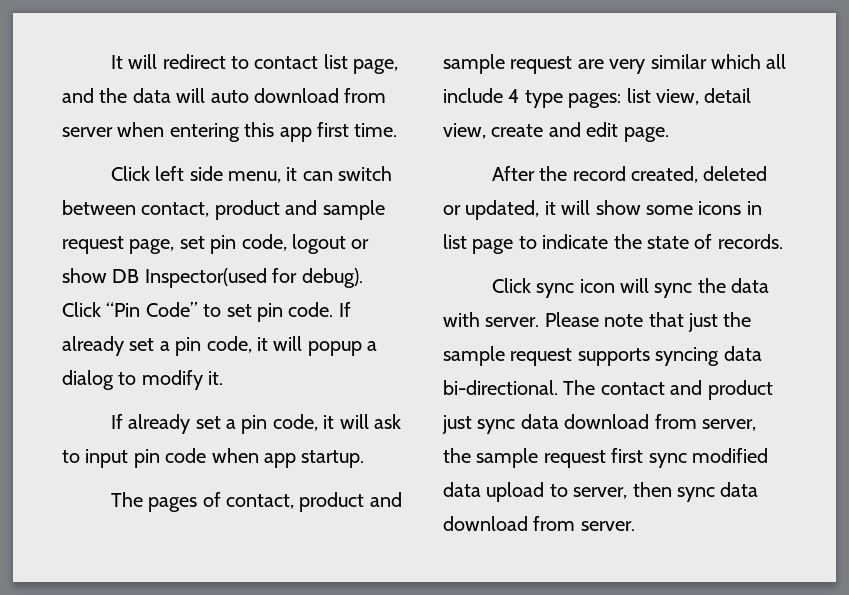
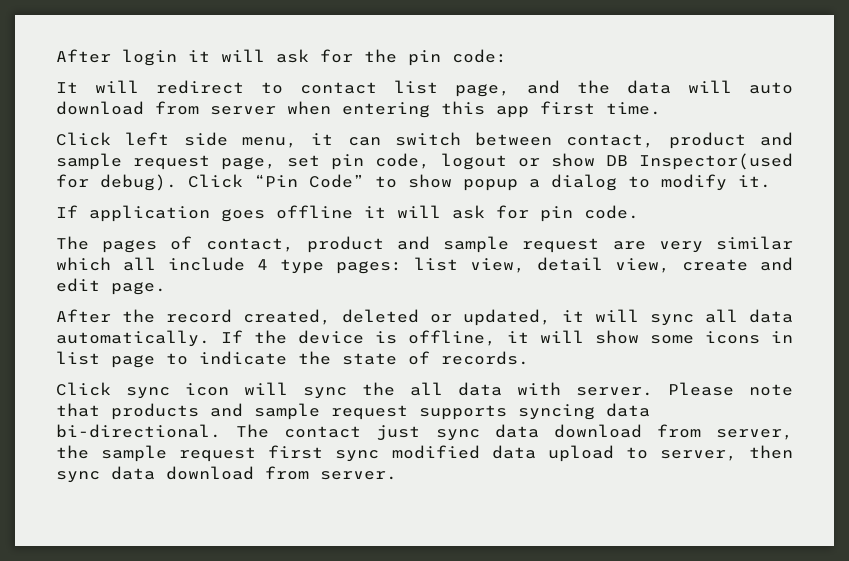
(110, 62) none -> [56,49,507,66] After login it will ask for the pin code: //
[226,302,351,322] [62,336,303,356] set pin code. If already set a pin code, it will -> [408,174,452,188] show
[128,414,401,434] [62,448,365,468] already set a pin code, it will ask to input pin code when app startup. -> [89,205,639,222] application goes offline it will ask for pin code.
(591, 207) none -> [650,309,793,326] [56,330,584,347] sync all data automatically. If the device is offline, it will
(726, 285) none -> [410,382,443,396] all
[688,312,752,332] just the -> [111,403,243,420] products and
[670,380,773,400] and product -> (362, 432) none

